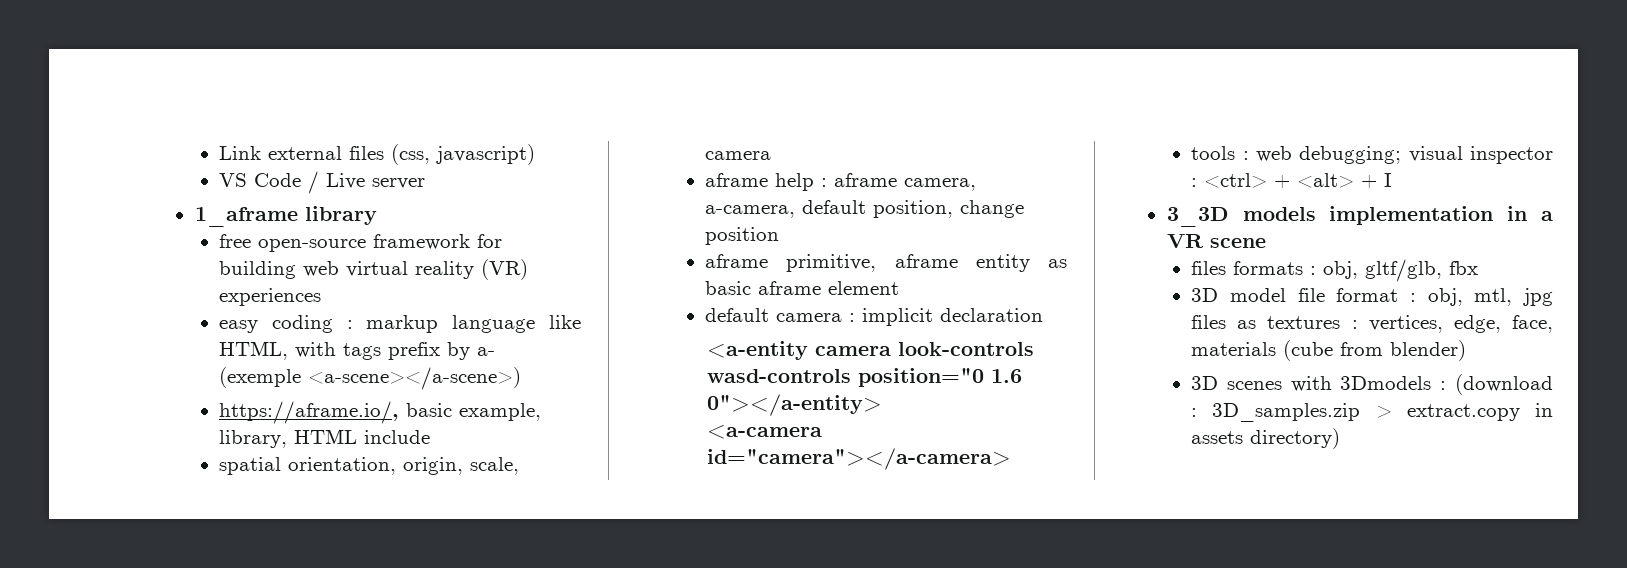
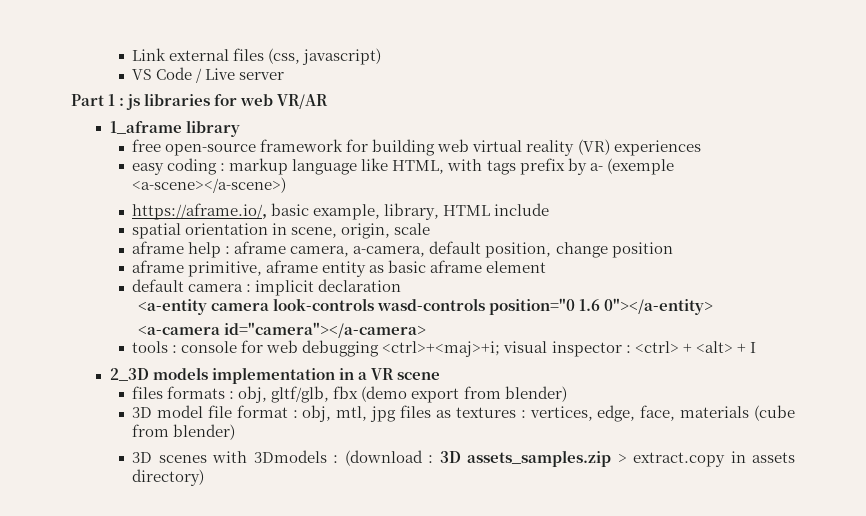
(426, 183) none -> [71,93,329,110] // Part 1 : js libraries for web VR/AR
[288,457,520,475] [705,151,772,160] orientation, origin, scale, camera -> [185,223,431,239] orientation in scene, origin, scale
[1255,146,1402,164] web debugging; -> [181,340,501,357] console for web debugging <ctrl>+<maj>+i;
[1166,207,1229,227] 3_3D -> [109,368,149,381] 2_3D
(1479, 268) none -> [361,386,567,403] (demo export from blender)
[1212,403,1361,422] 3D_samples.zip -> [439,450,612,467] 3D assets_samples.zip

